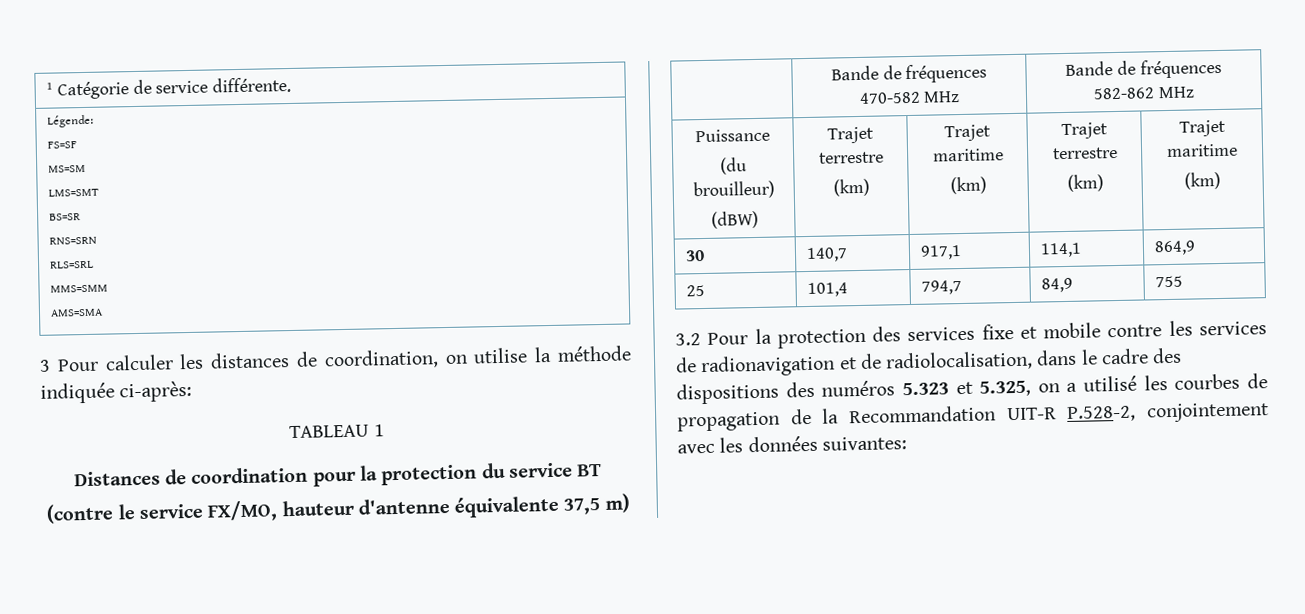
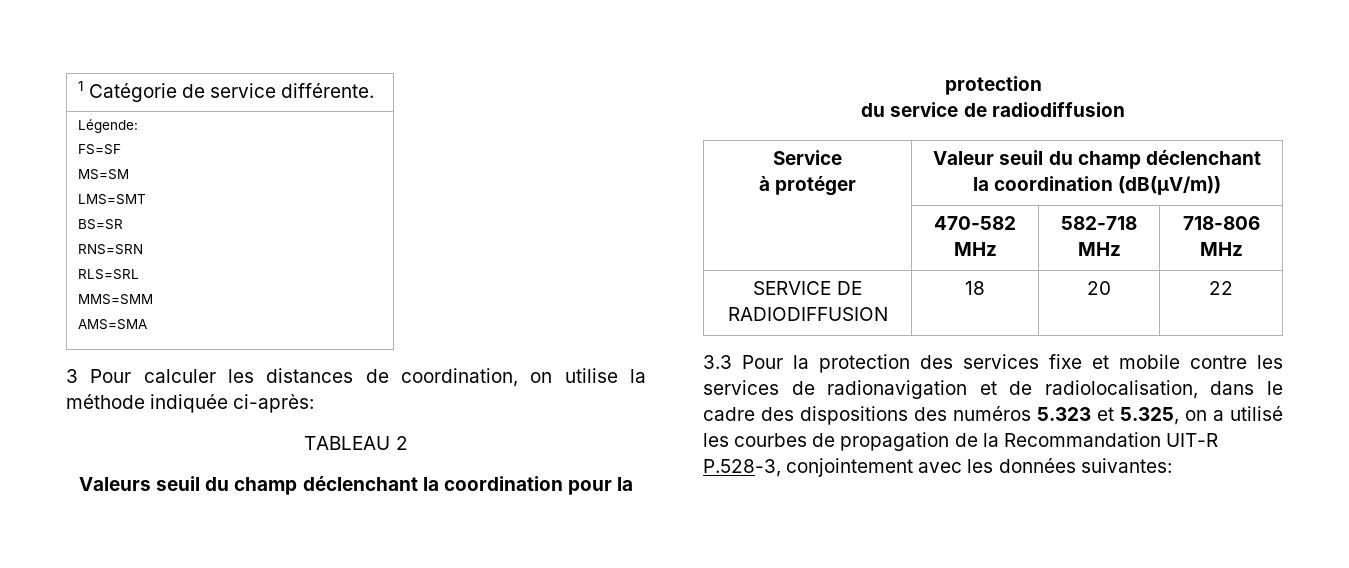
[373,424,385,437] [73,469,188,487] 1 // Distances de -> [395,436,408,450] [78,476,439,495] 2 // Valeurs seuil du champ déclenchant la
(478, 475) none -> (1042, 85) //
[577,464,603,477] [46,493,630,524] [830,63,988,84] [858,91,961,104] [1065,58,1222,79] [1093,86,1195,100] [695,128,770,143] [720,157,747,175] [692,180,775,200] [710,210,759,229] [827,126,874,144] [818,151,884,164] [832,178,870,197] [944,124,991,142] [932,148,1004,162] [949,176,987,195] [1061,122,1108,140] [1051,146,1118,160] [1066,174,1104,192] [1178,119,1226,137] [1166,143,1238,158] [1184,171,1221,190] [685,249,706,262] [806,247,849,262] [920,244,963,260] [1040,242,1083,258] [1154,240,1197,256] [686,284,706,297] [807,282,849,297] [921,279,963,295] [1041,277,1074,293] [1155,275,1184,288] [675,333,701,346] BT // (contre le service FX/MO, hauteur d'antenne équivalente 37,5 m) // | Bande de fréquences 470-582 MHz | Bande de fréquences 582-862 MHz // Puissance // (du brouilleur) // (dBW) | Trajet terrestre // (km) | Trajet maritime // (km) | Trajet terrestre // (km) | Trajet maritime // (km) // 30 | 140,7 | 917,1 | 114,1 | 864,9 // 25 | 101,4 | 794,7 | 84,9 | 755 // 3.2 -> [963,102,1125,117] [773,150,842,165] [758,176,857,196] [933,150,1261,169] [972,176,1222,195] [934,216,1016,230] [953,242,997,256] [1061,216,1137,230] [1077,242,1121,256] [1182,216,1260,230] [1199,242,1243,256] [753,281,862,295] [727,307,888,321] [965,281,985,295] [1087,281,1111,295] [1209,281,1233,295] [703,355,732,369] de radiodiffusion // Service // à protéger | Valeur seuil du champ déclenchant la coordination (dB(µV/m)) // | 470-582 MHz | 582-718 MHz | 718-806 MHz // SERVICE DE RADIODIFFUSION | 18 | 20 | 22 // 3.3
[1067,405,1137,422] P.528-2, -> [703,459,781,477] P.528-3,

